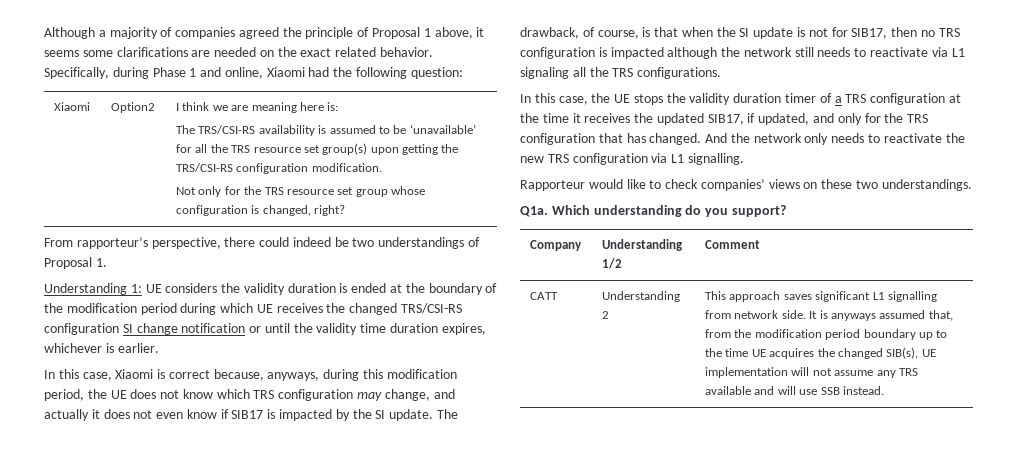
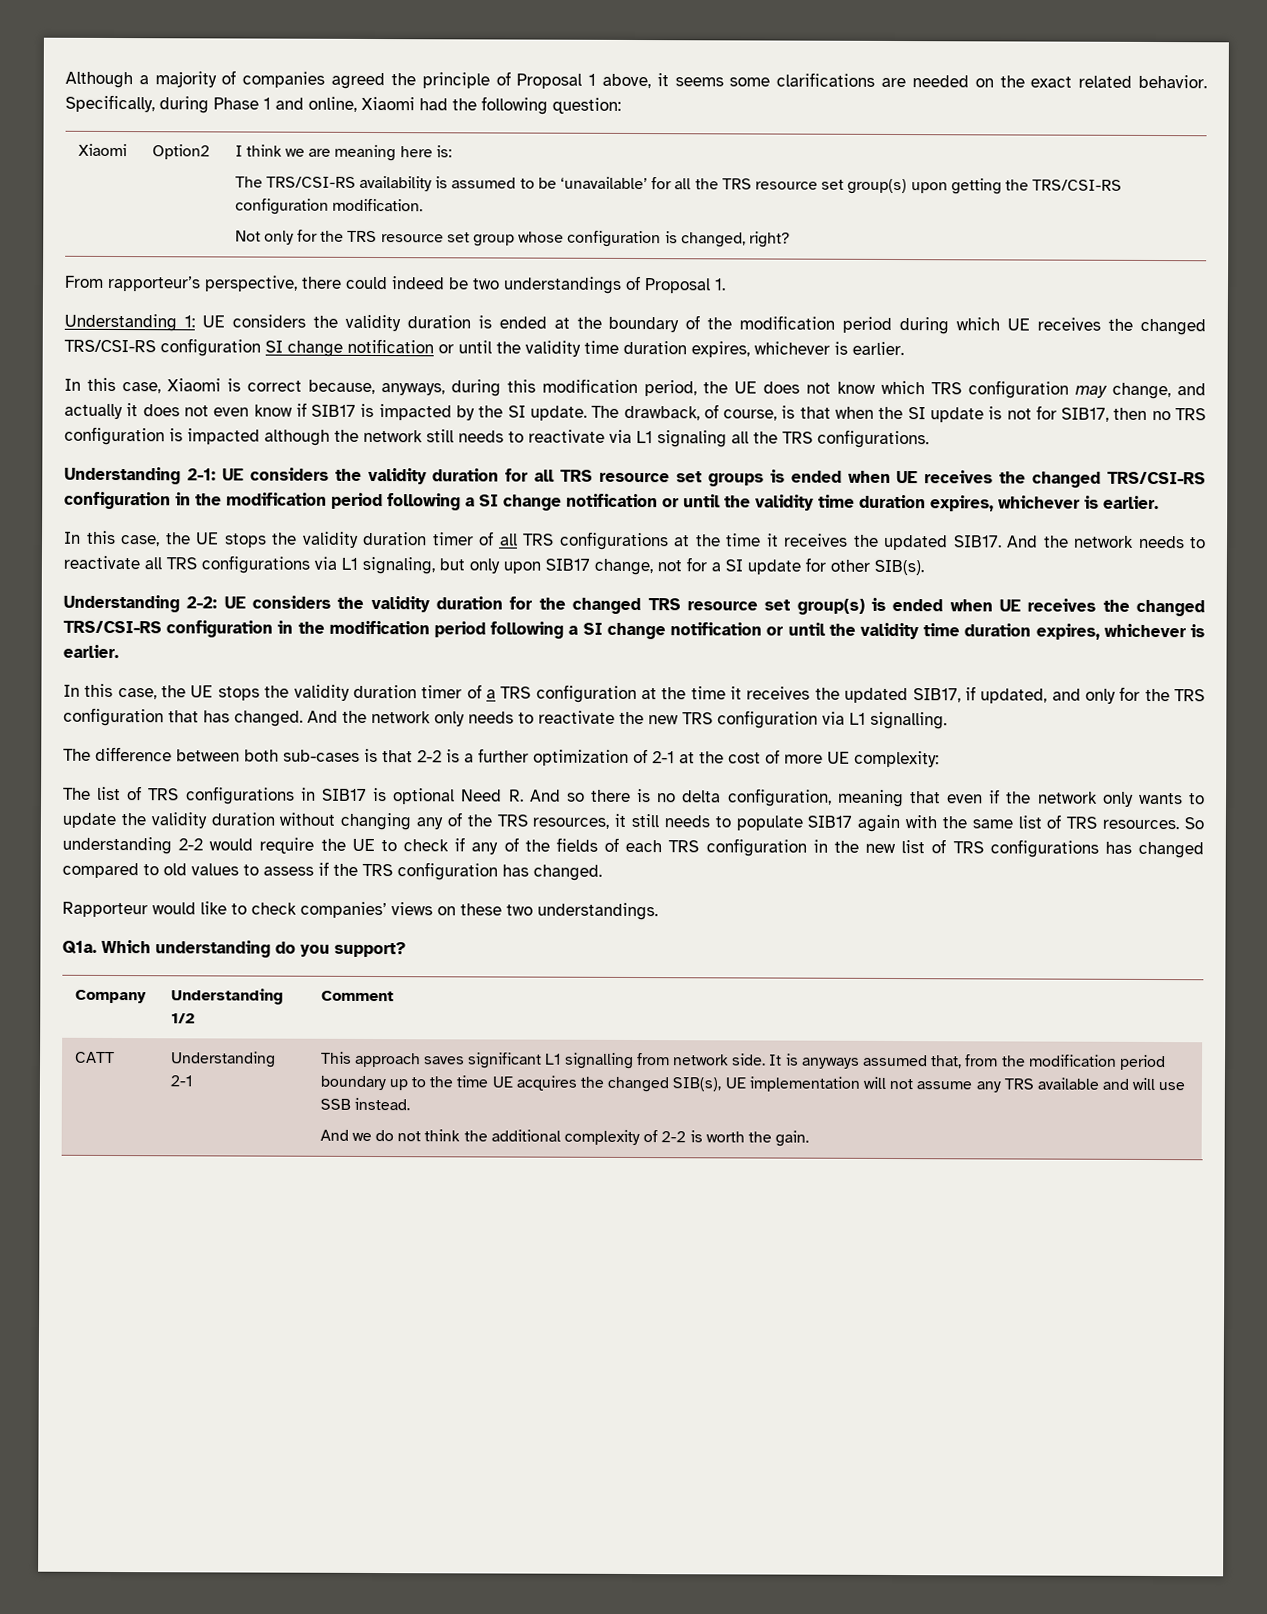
(722, 73) none -> [64,466,1206,488] [64,491,1159,512] [64,530,1206,551] [63,555,924,576] [63,594,1205,617] [63,620,1205,640] [63,644,119,659] // Understanding 2-1: UE considers the validity duration for all TRS resource set groups is ended when UE receives the changed TRS/CSI-RS configuration in the modification period following a SI change notification or until the validity time duration expires, whichever is earlier. // In this case, the UE stops the validity duration timer of all TRS configurations at the time it receives the updated SIB17. And the network needs to reactivate all TRS configurations via L1 signaling, but only upon SIB17 change, not for a SI update for other SIB(s). // Understanding 2-2: UE considers the validity duration for the changed TRS resource set group(s) is ended when UE receives the changed TRS/CSI-RS configuration in the modification period following a SI change notification or until the validity time duration expires, whichever is earlier.
(744, 159) none -> [63,746,939,768] [63,786,1206,808] [62,812,1204,833] [62,836,1204,859] [62,861,602,881] // The difference between both sub-cases is that 2-2 is a further optimization of 2-1 at the cost of more UE complexity: // The list of TRS configurations in SIB17 is optional Need R. And so there is no delta configuration, meaning that even if the network only wants to update the validity duration without changing any of the TRS resources, it still needs to populate SIB17 again with the same list of TRS resources. So understanding 2-2 would require the UE to check if any of the fields of each TRS configuration in the new list of TRS configurations has changed compared to old values to assess if the TRS configuration has changed.
[602,311,610,319] 2 -> [169,1075,192,1087] 2-1
(884, 390) none -> [319,1129,810,1147] // And we do not think the additional complexity of 2-2 is worth the gain.

